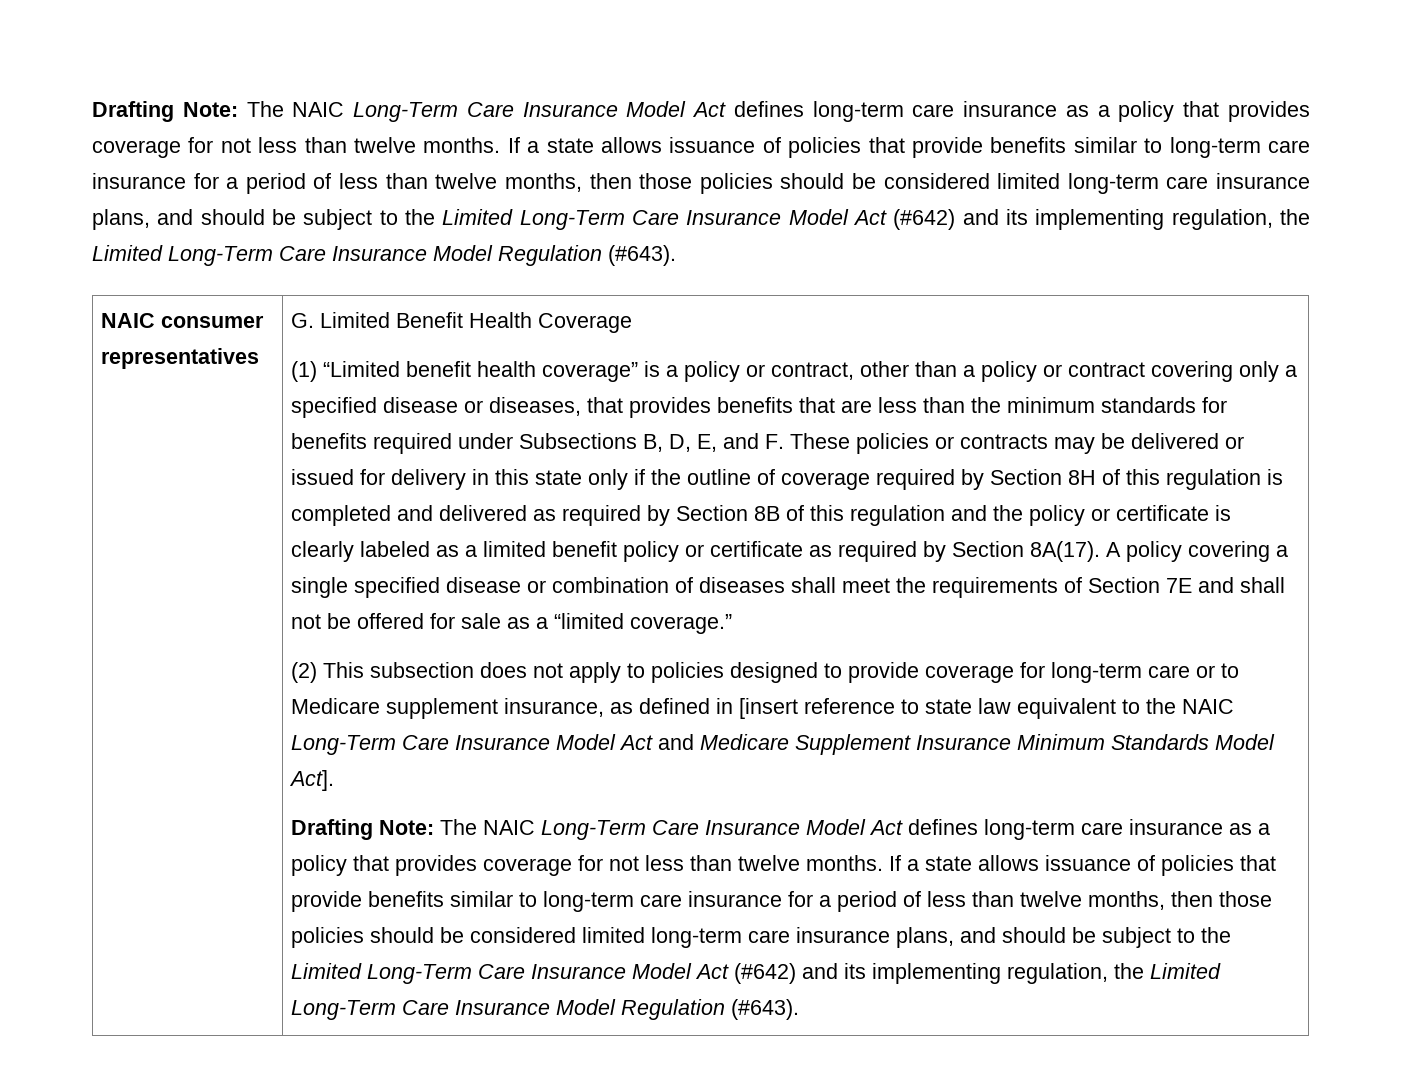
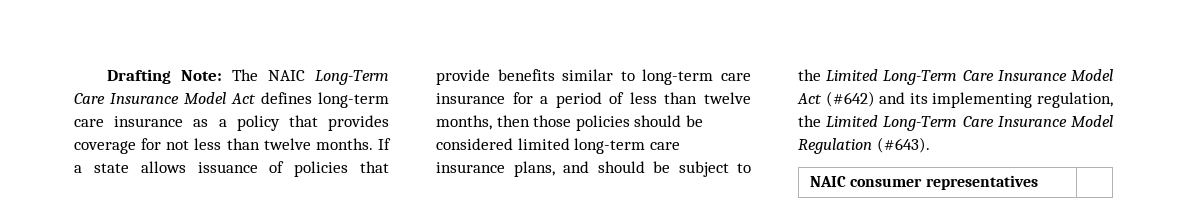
[291,312,633,333] [291,361,1298,382] [291,397,1228,418] [291,433,1245,454] [291,469,1284,490] [291,505,1232,526] [291,541,1289,562] [291,577,1286,598] [291,613,733,634] [291,662,1240,683] [291,698,1235,719] [291,734,1276,755] [289,770,335,791] [291,819,1271,840] [291,855,1277,876] [291,891,1273,912] [291,927,1232,948] [291,963,1222,984] [291,999,800,1020] G. Limited Benefit Health Coverage // (1) “Limited benefit health coverage” is a policy or contract, other than a policy or contract covering only a specified disease or diseases, that provides benefits that are less than the minimum standards for benefits required under Subsections B, D, E, and F. These policies or contracts may be delivered or issued for delivery in this state only if the outline of coverage required by Section 8H of this regulation is completed and delivered as required by Section 8B of this regulation and the policy or certificate is clearly labeled as a limited benefit policy or certificate as required by Section 8A(17). A policy covering a single specified disease or combination of diseases shall meet the requirements of Section 7E and shall not be offered for sale as a “limited coverage.” // (2) This subsection does not apply to policies designed to provide coverage for long-term care or to Medicare supplement insurance, as defined in [insert reference to state law equivalent to the NAIC Long-Term Care Insurance Model Act and Medicare Supplement Insurance Minimum Standards Model Act]. // Drafting Note: The NAIC Long-Term Care Insurance Model Act defines long-term care insurance as a policy that provides coverage for not less than twelve months. If a state allows issuance of policies that provide benefits similar to long-term care insurance for a period of less than twelve months, then those policies should be considered limited long-term care insurance plans, and should be subject to the Limited Long-Term Care Insurance Model Act (#642) and its implementing regulation, the Limited Long-Term Care Insurance Model Regulation (#643). -> (1038, 182) none

